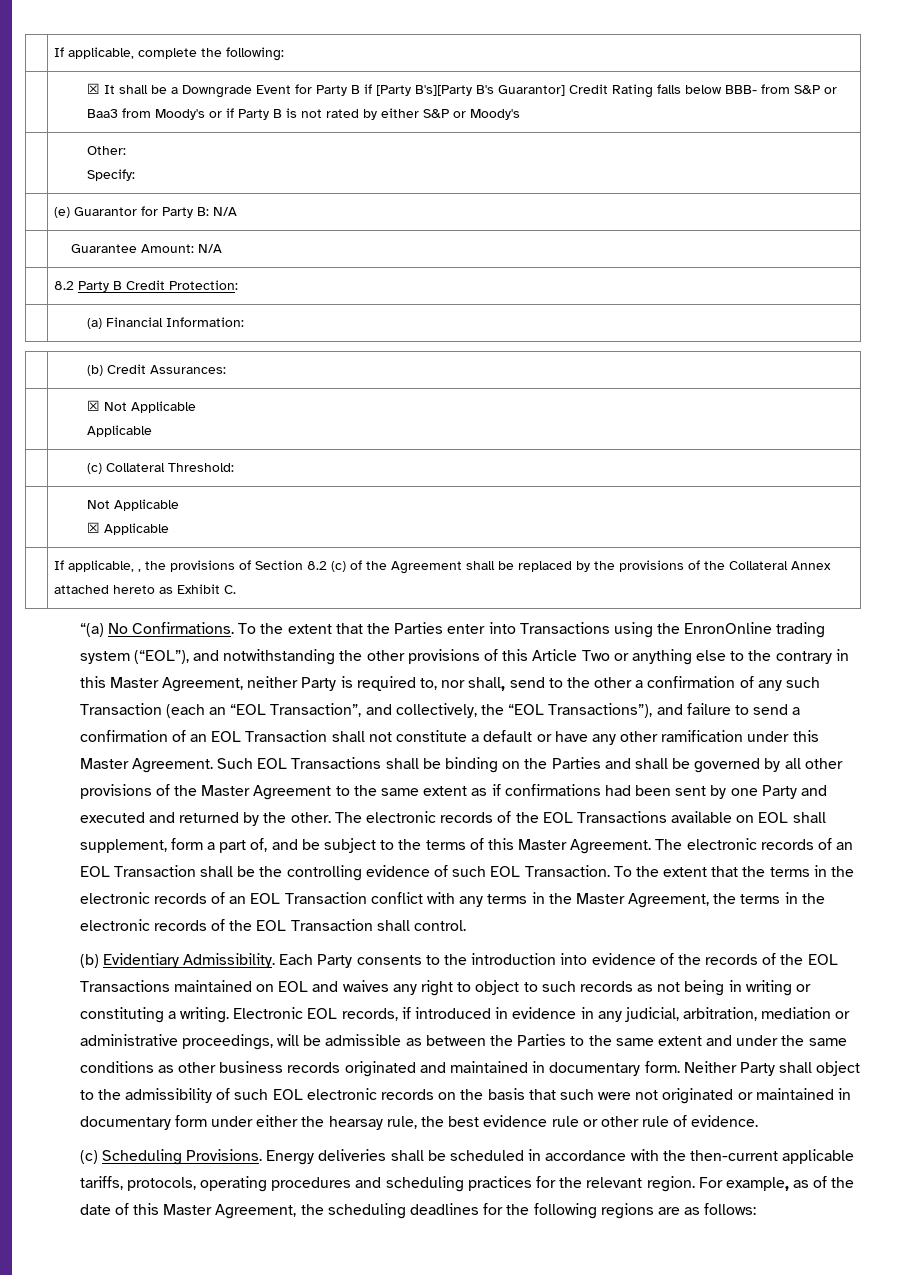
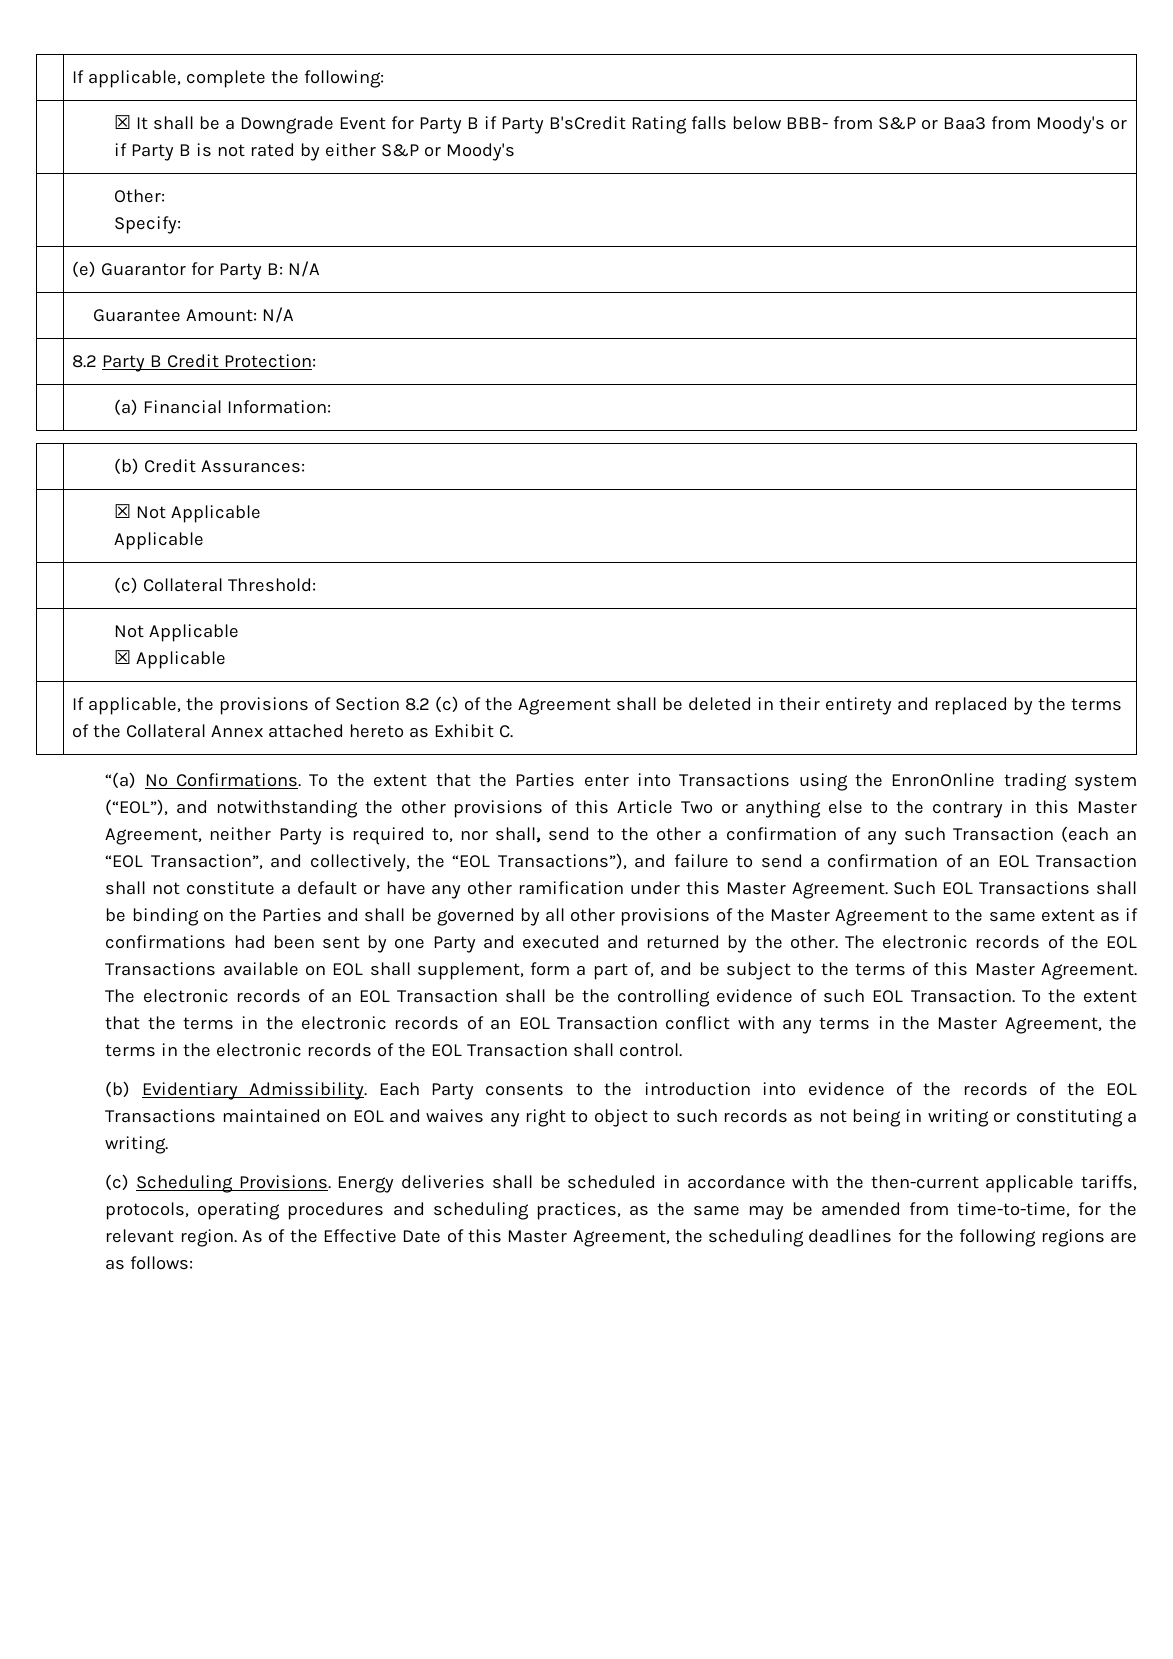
[376,84,609,96] [Party B's][Party B's Guarantor] Credit -> [500,116,626,134] Party B'sCredit
[138,569,142,572] , -> (182, 706) none
(515, 565) none -> [688,697,930,715] deleted in their entirety and
[619,560,685,572] provisions -> [1071,698,1123,711] terms
[233,1007,851,1022] [79,1034,847,1050] [79,1061,861,1077] [79,1088,851,1104] [79,1115,759,1130] Electronic EOL records, if introduced in evidence in any judicial, arbitration, mediation or administrative proceedings, will be admissible as between the Parties to the same extent and under the same conditions as other business records originated and maintained in documentary form. Neither Party shall object to the admissibility of such EOL electronic records on the basis that such were not originated or maintained in documentary form under either the hearsay rule, the best evidence rule or other rule of evidence. -> (169, 1145) none
[467,1176,855,1192] [79,1204,111,1215] practices for the relevant region. For example, as of the date -> [535,1202,1137,1220] [105,1229,442,1247] practices, as the same may be amended from time-to-time, for the relevant region. As of the Effective Date

